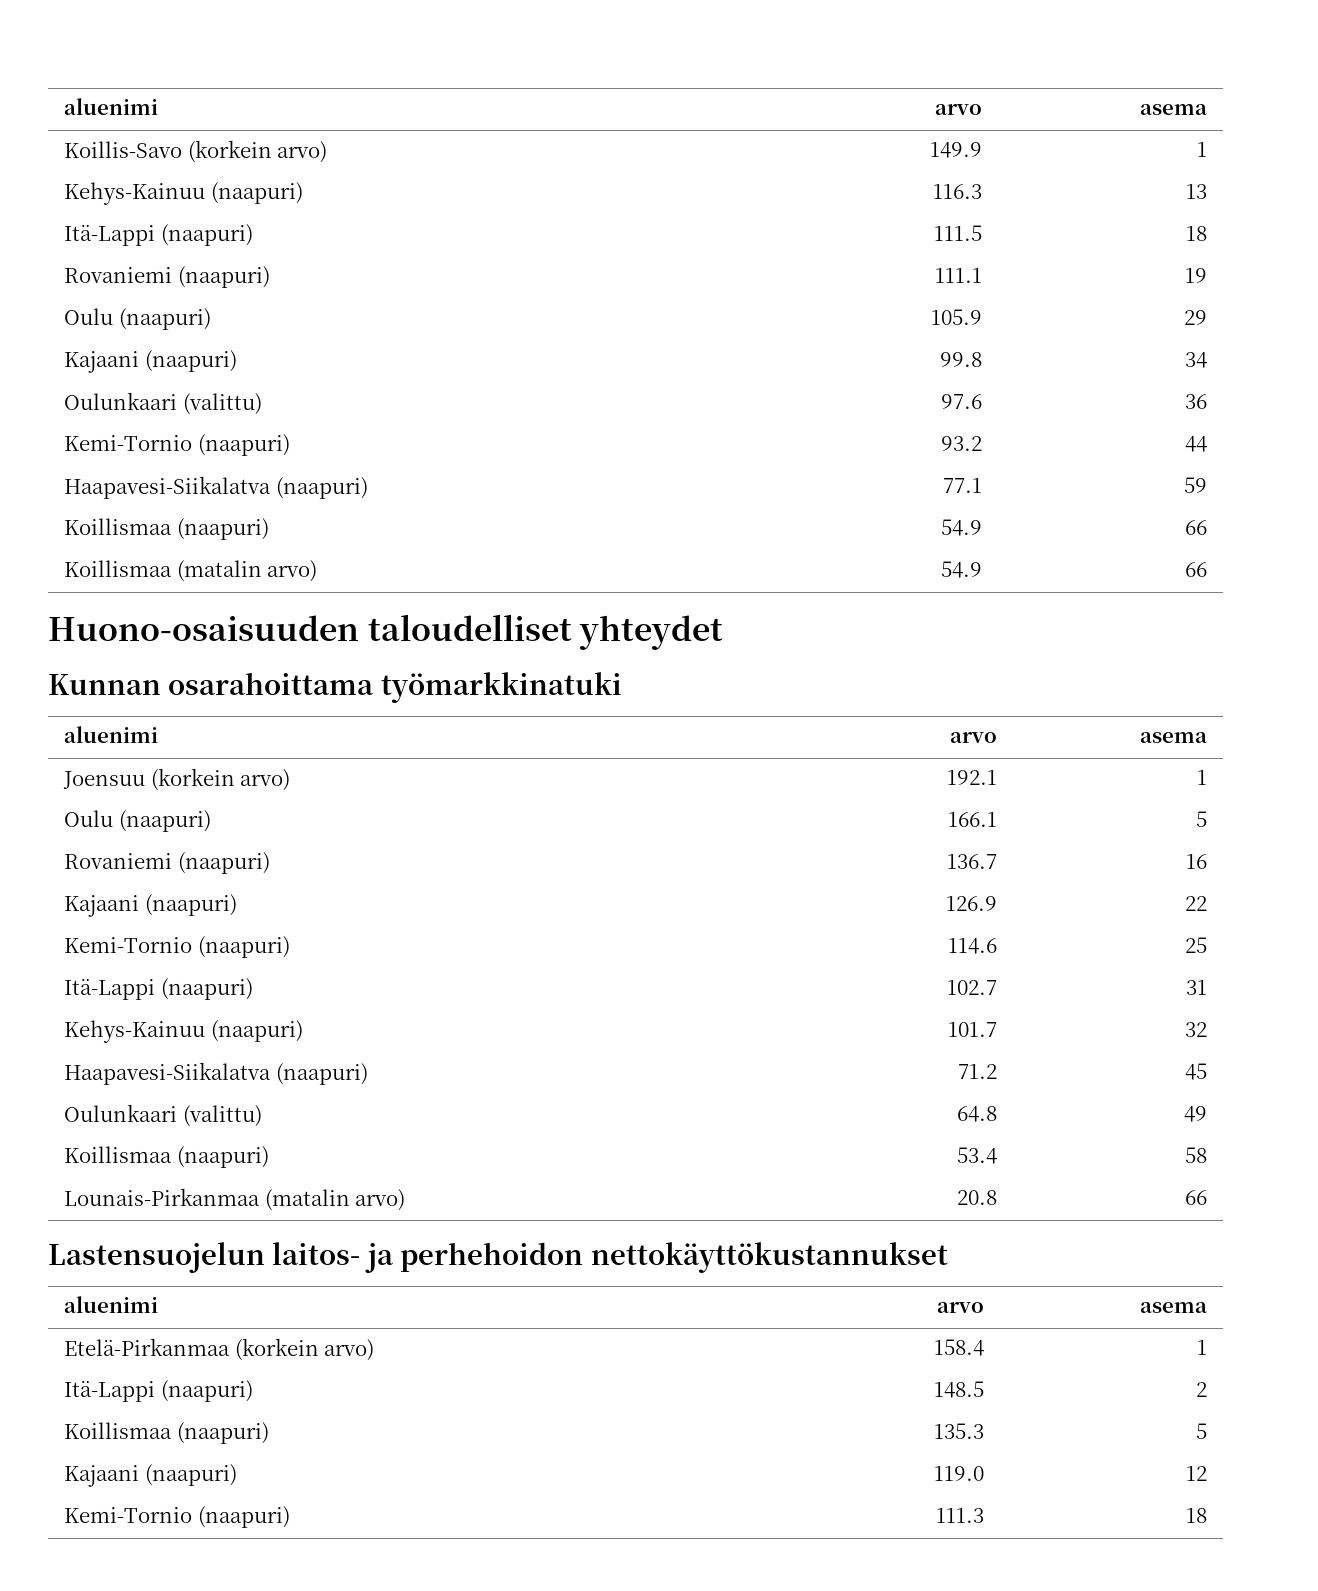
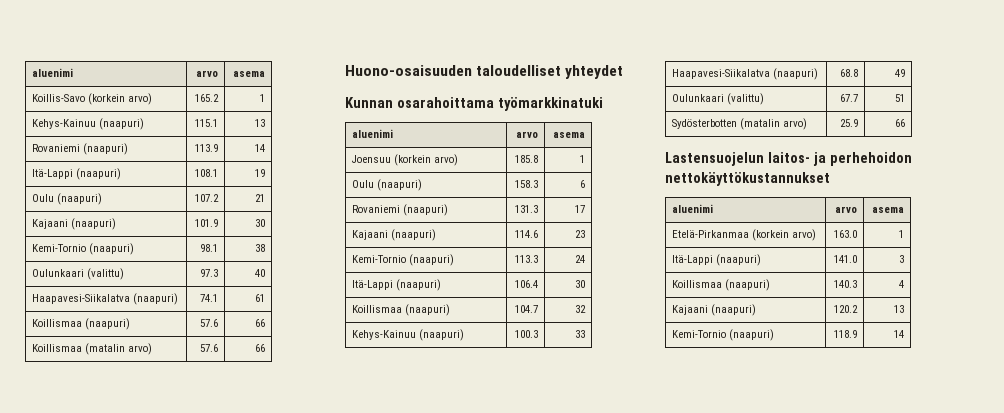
[929,142,982,158] 149.9 -> [195,94,220,102] 165.2
[932,184,982,199] [1185,184,1207,199] [64,224,253,246] [933,225,982,241] [1185,226,1207,241] [64,266,270,288] [934,268,982,283] 116.3 | 13 // Itä-Lappi (naapuri) | 111.5 | 18 // Rovaniemi (naapuri) | 111.1 -> [195,119,219,127] [255,119,266,127] [31,143,128,155] [195,144,219,152] [255,144,266,152] [31,168,121,180] [195,169,219,177] 115.1 | 13 // Rovaniemi (naapuri) | 113.9 | 14 // Itä-Lappi (naapuri) | 108.1
[930,309,982,325] [1183,310,1207,325] [64,350,237,373] [939,352,982,367] [1184,352,1207,368] [64,392,262,415] [940,394,982,409] [1184,394,1207,409] [64,434,290,456] [940,436,982,451] [1184,436,1207,452] [64,476,368,499] [942,478,982,493] [1183,477,1207,493] [64,518,269,540] [940,519,982,536] 105.9 | 29 // Kajaani (naapuri) | 99.8 | 34 // Oulunkaari (valittu) | 97.6 | 36 // Kemi-Tornio (naapuri) | 93.2 | 44 // Haapavesi-Siikalatva (naapuri) | 77.1 | 59 // Koillismaa (naapuri) | 54.9 -> [195,194,220,202] [255,194,266,202] [31,218,116,230] [195,219,219,227] [255,219,266,227] [31,243,134,255] [200,244,219,252] [255,244,266,252] [31,268,124,280] [200,269,219,277] [255,269,266,277] [31,293,178,305] [200,294,219,302] [255,294,266,302] [31,318,130,330] [200,319,219,327] 107.2 | 21 // Kajaani (naapuri) | 101.9 | 30 // Kemi-Tornio (naapuri) | 98.1 | 38 // Oulunkaari (valittu) | 97.3 | 40 // Haapavesi-Siikalatva (naapuri) | 74.1 | 61 // Koillismaa (naapuri) | 57.6
[940,561,982,578] 54.9 -> [200,344,219,352] 57.6
[946,770,997,785] 192.1 -> [515,155,539,163] 185.8
[947,812,997,827] [1195,811,1207,827] [64,852,270,874] [946,854,997,869] [1185,854,1207,869] [64,894,237,917] [945,896,997,911] [1184,896,1207,911] [64,936,290,958] [947,938,997,954] [1184,937,1207,953] [64,978,253,1000] [946,980,997,995] [1185,980,1207,995] [64,1020,303,1043] [947,1022,997,1037] [1184,1022,1207,1037] [64,1062,368,1085] [957,1064,997,1079] [1184,1063,1207,1080] [64,1104,262,1127] [956,1106,997,1122] [1183,1106,1207,1122] [64,1146,269,1168] [956,1147,997,1164] [1184,1147,1207,1163] [64,1188,406,1211] [956,1190,997,1205] 166.1 | 5 // Rovaniemi (naapuri) | 136.7 | 16 // Kajaani (naapuri) | 126.9 | 22 // Kemi-Tornio (naapuri) | 114.6 | 25 // Itä-Lappi (naapuri) | 102.7 | 31 // Kehys-Kainuu (naapuri) | 101.7 | 32 // Haapavesi-Siikalatva (naapuri) | 71.2 | 45 // Oulunkaari (valittu) | 64.8 | 49 // Koillismaa (naapuri) | 53.4 | 58 // Lounais-Pirkanmaa (matalin arvo) | 20.8 -> [515,180,539,188] [580,180,586,188] [351,204,448,216] [515,205,539,213] [575,205,586,213] [351,229,436,241] [515,230,539,238] [575,230,586,238] [351,254,454,266] [515,255,539,263] [575,255,586,263] [351,279,441,291] [515,280,539,288] [575,280,586,288] [351,304,450,316] [515,305,539,313] [575,305,587,313] [351,329,464,341] [515,330,539,338] [575,330,586,338] [671,68,818,80] [840,69,859,77] [895,69,906,77] [671,93,764,105] [840,94,859,102] [895,94,906,102] [671,118,807,130] [840,119,859,127] 158.3 | 6 // Rovaniemi (naapuri) | 131.3 | 17 // Kajaani (naapuri) | 114.6 | 23 // Kemi-Tornio (naapuri) | 113.3 | 24 // Itä-Lappi (naapuri) | 106.4 | 30 // Koillismaa (naapuri) | 104.7 | 32 // Kehys-Kainuu (naapuri) | 100.3 | 33 // Haapavesi-Siikalatva (naapuri) | 68.8 | 49 // Oulunkaari (valittu) | 67.7 | 51 // Sydösterbotten (matalin arvo) | 25.9
[933,1339,984,1356] 158.4 -> [834,230,858,238] 163.0
[933,1381,984,1398] [1195,1382,1207,1397] [64,1422,269,1444] [933,1423,984,1439] [1195,1423,1207,1439] [64,1464,237,1487] [933,1466,984,1481] [1185,1466,1207,1481] [64,1506,290,1528] [935,1508,984,1523] [1185,1508,1207,1523] 148.5 | 2 // Koillismaa (naapuri) | 135.3 | 5 // Kajaani (naapuri) | 119.0 | 12 // Kemi-Tornio (naapuri) | 111.3 | 18 -> [834,255,858,263] [899,255,905,263] [671,279,770,291] [834,280,858,288] [899,280,905,288] [671,304,756,316] [834,305,859,313] [894,305,905,313] [671,329,774,341] [834,330,858,338] [894,330,905,338] 141.0 | 3 // Koillismaa (naapuri) | 140.3 | 4 // Kajaani (naapuri) | 120.2 | 13 // Kemi-Tornio (naapuri) | 118.9 | 14

